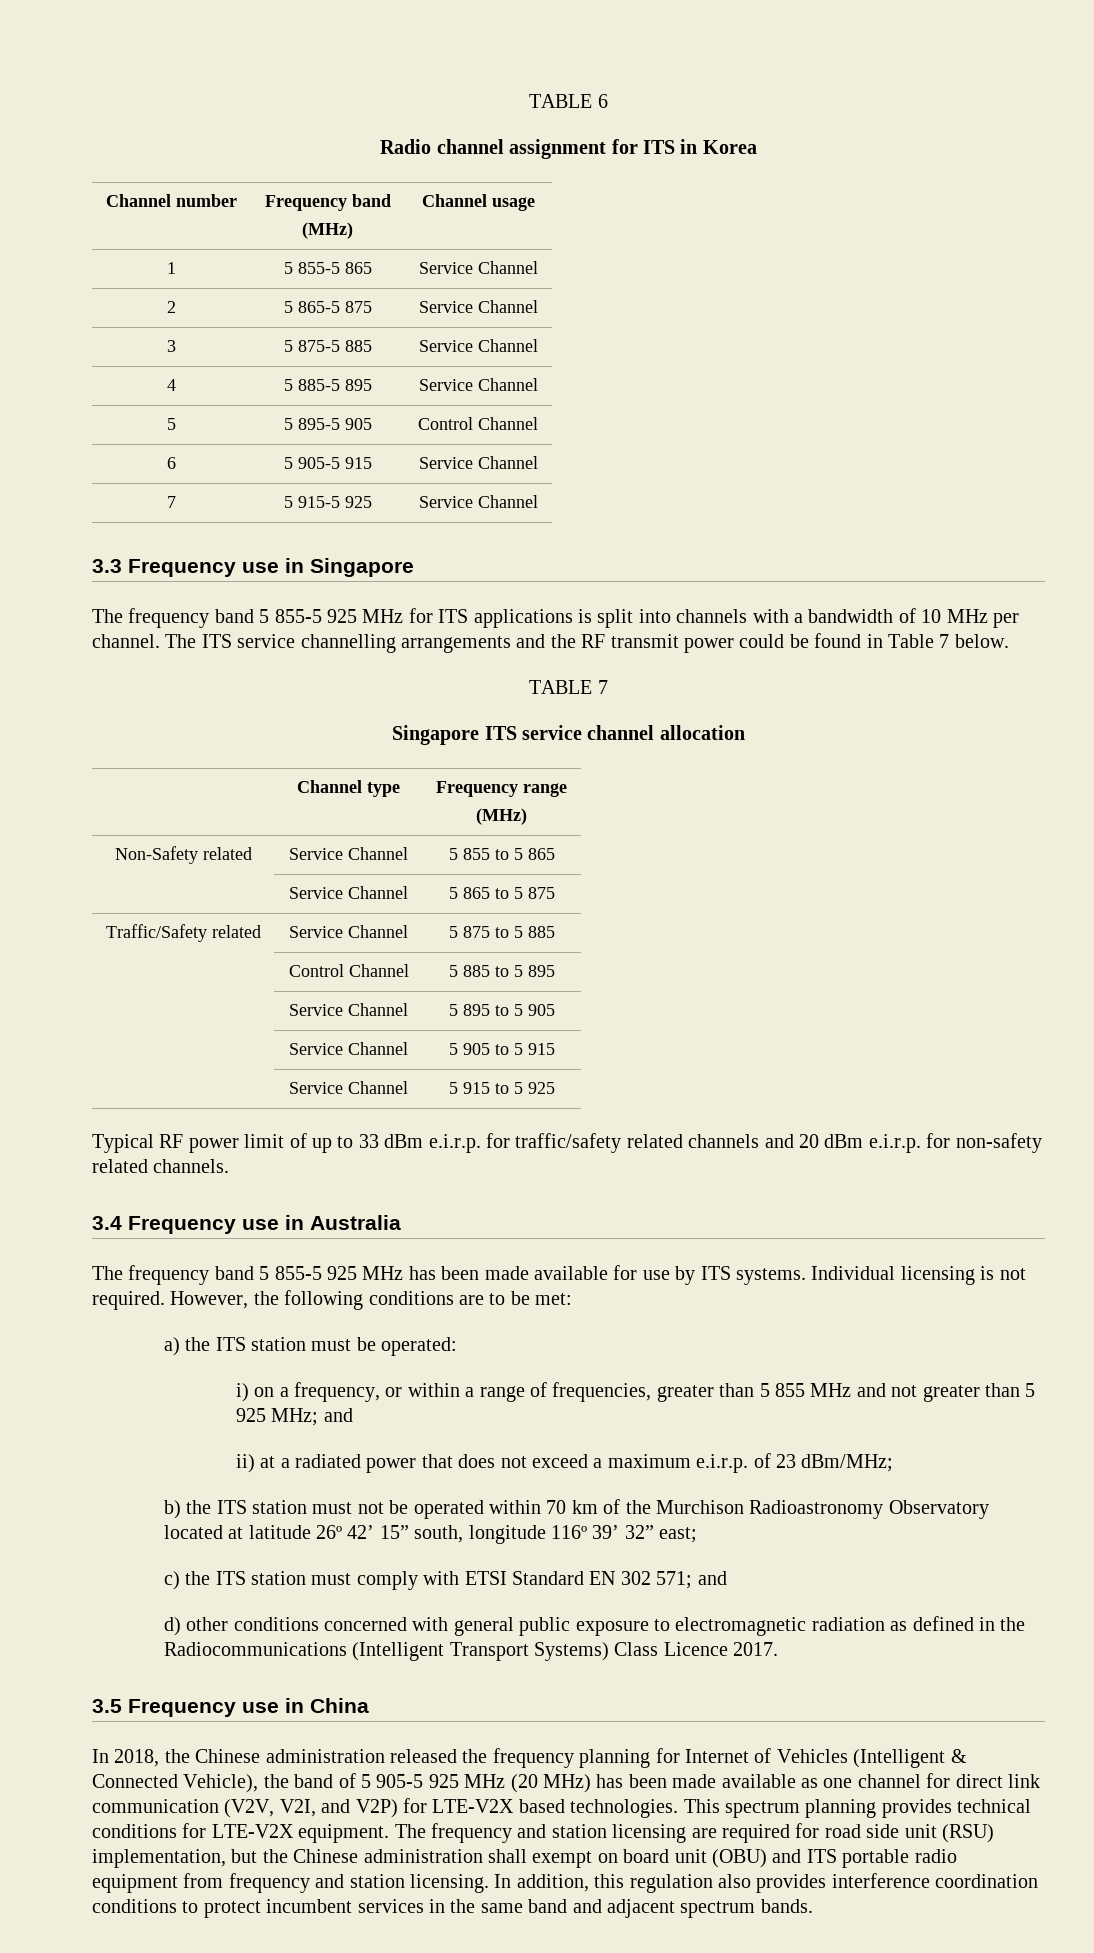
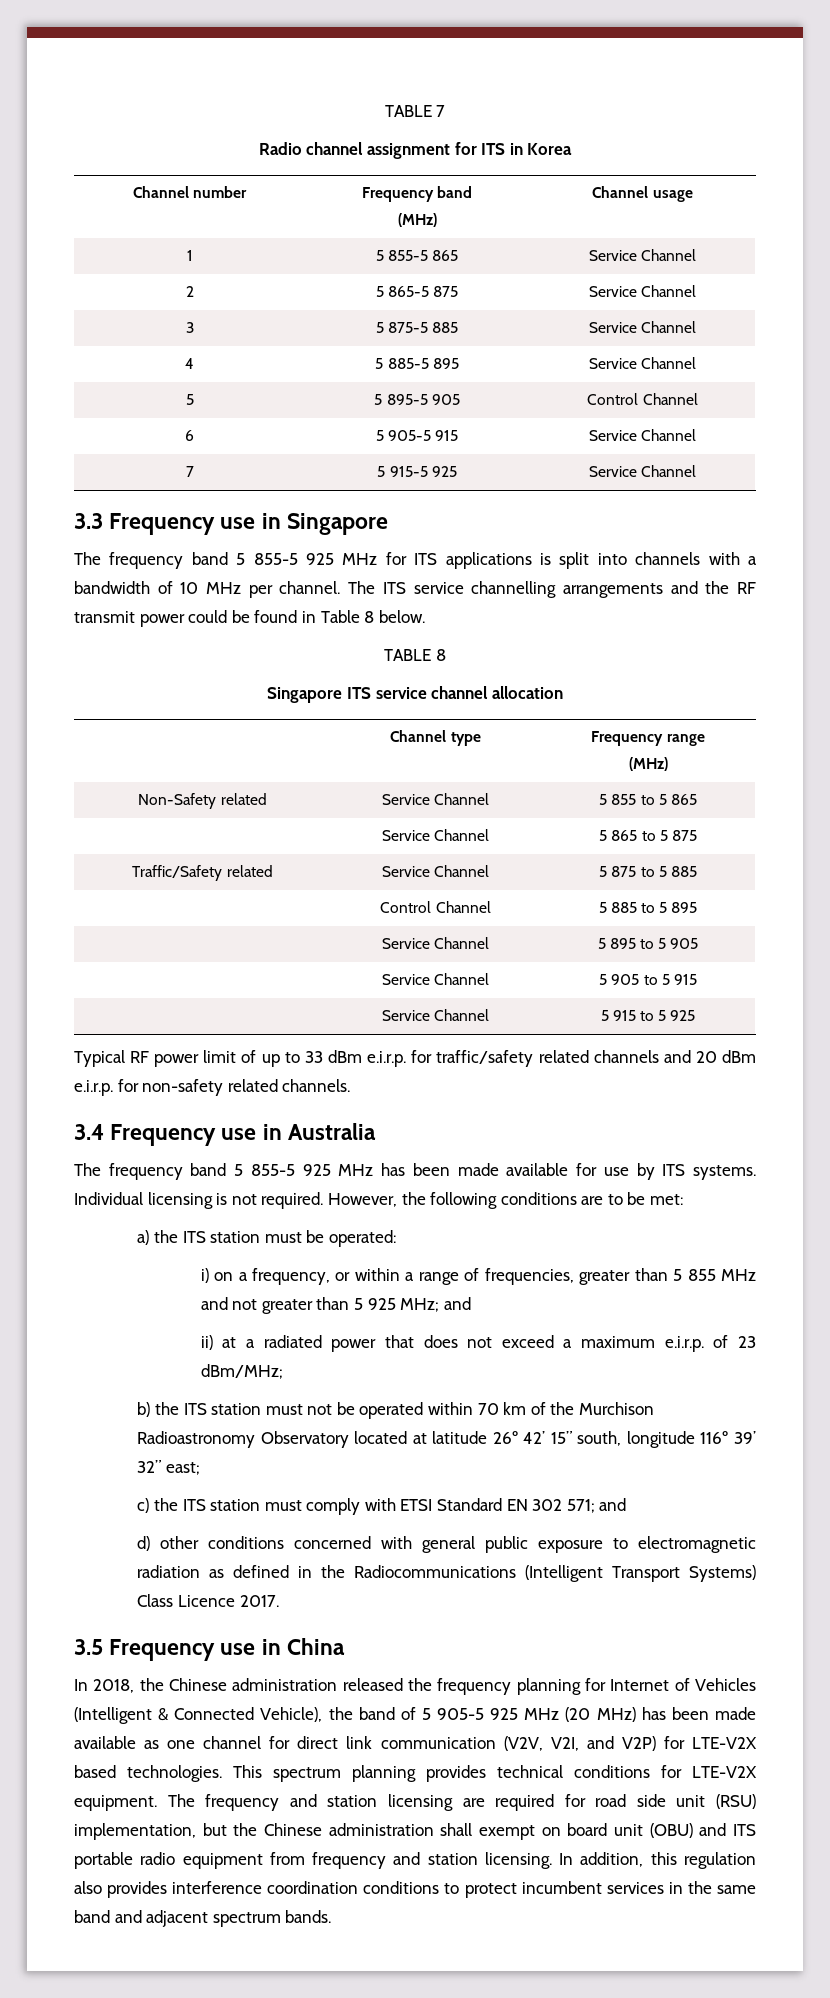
[529,94,608,108] TABLE 6 -> [384,105,446,117] TABLE 7
[939,634,950,648] 7 -> [364,611,375,623] 8
[597,680,608,694] 7 -> [435,649,446,661] 8

